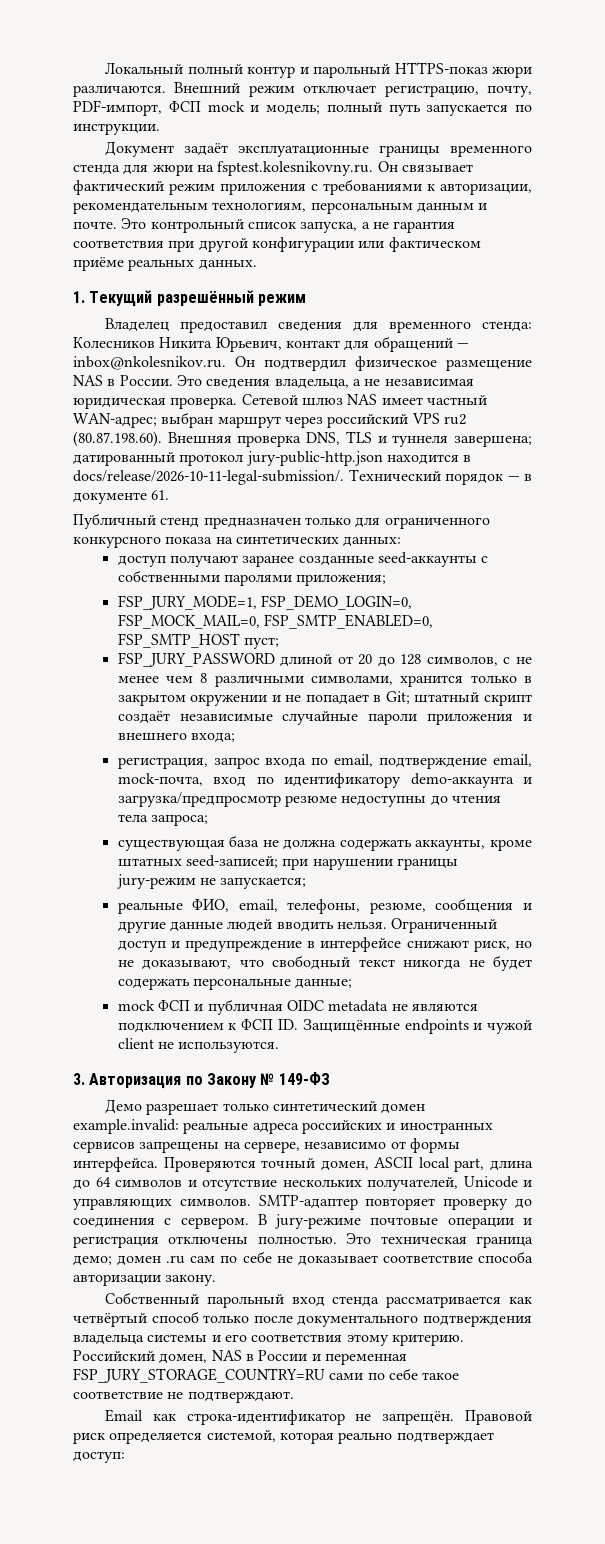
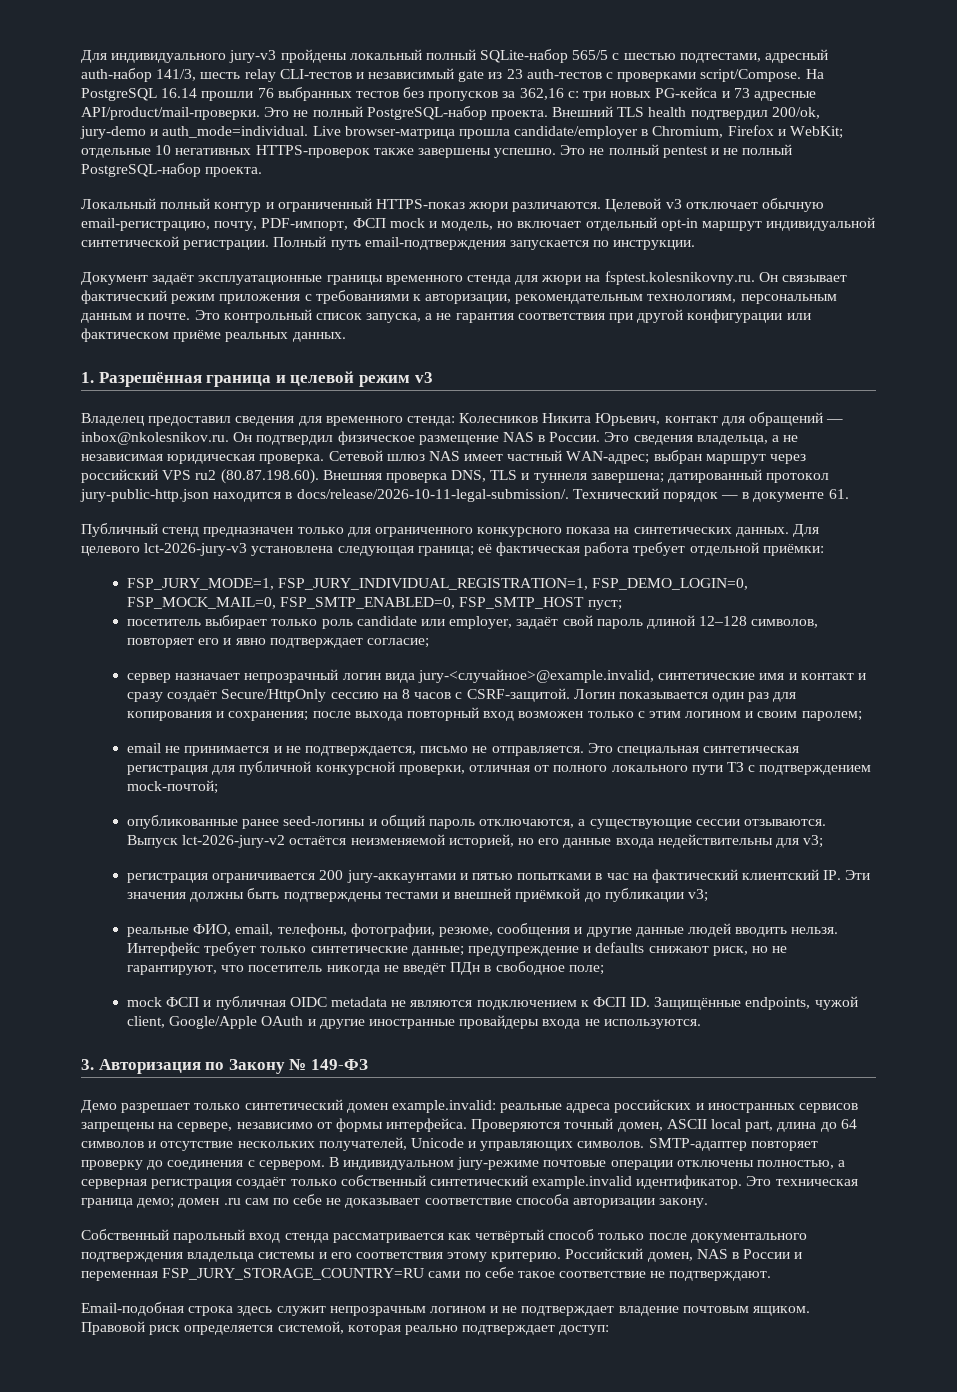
(105, 68) none -> [81,49,829,63] [81,68,824,82] [81,87,816,101] [81,106,820,120] [80,125,844,139] [81,144,793,158] [81,163,263,177] Для индивидуального jury-v3 пройдены локальный полный SQLite-набор 565/5 с шестью подтестами, адресный auth-набор 141/3, шесть relay CLI-тестов и независимый gate из 23 auth-тестов с проверками script/Compose. На PostgreSQL 16.14 прошли 76 выбранных тестов без пропусков за 362,16 с: три новых PG-кейса и 73 адресные API/product/mail-проверки. Это не полный PostgreSQL-набор проекта. Внешний TLS health подтвердил 200/ok, jury-demo и auth_mode=individual. Live browser-матрица прошла candidate/employer в Chromium, Firefox и WebKit; отдельные 10 негативных HTTPS-проверок также завершены успешно. Это не полный pentest и не полный PostgreSQL-набор проекта. //
[313,64,391,78] парольный -> [277,198,372,212] ограниченный
[174,82,479,97] Внешний режим отключает регистрацию, -> [605,198,825,212] [81,218,210,231] Целевой v3 отключает обычную email-регистрацию,
[266,102,421,116] модель; полный путь -> [441,217,876,231] [81,236,506,250] модель, но включает отдельный opt-in маршрут индивидуальной синтетической регистрации. Полный путь email-подтверждения
[89,290,306,307] Текущий разрешённый режим -> [98,371,433,387] Разрешённая граница и целевой режим v3
[343,536,402,547] [117,552,489,567] [117,570,387,586] данных: // доступ получают заранее созданные seed-аккаунты с собственными паролями приложения; -> [735,524,820,537] [81,542,824,556] данных. Для целевого lct-2026-jury-v3 установлена следующая граница; её фактическая работа требует отдельной приёмки:
(257, 602) none -> [278,578,589,590] FSP_JURY_INDIVIDUAL_REGISTRATION=1,
[117,652,532,667] [117,673,532,687] [117,691,532,706] [117,711,532,725] [117,732,236,743] [117,754,532,769] [117,773,532,788] [117,792,502,807] [117,814,209,826] [117,835,532,851] [117,855,459,870] [116,874,307,889] FSP_JURY_PASSWORD длиной от 20 до 128 символов, с не менее чем 8 различными символами, хранится только в закрытом окружении и не попадает в Git; штатный скрипт создаёт независимые случайные пароли приложения и внешнего входа; // регистрация, запрос входа по email, подтверждение email, mock-почта, вход по идентификатору demo-аккаунта и загрузка/предпросмотр резюме недоступны до чтения тела запроса; // существующая база не должна содержать аккаунты, кроме штатных seed-записей; при нарушении границы jury-режим не запускается; -> [127,615,819,629] [127,638,429,648] [127,669,866,683] [127,688,797,702] [127,707,862,721] [127,743,800,756] [127,761,872,775] [127,780,219,794] [127,815,826,829] [127,834,824,848] [127,869,871,883] [127,888,708,902] посетитель выбирает только роль candidate или employer, задаёт свой пароль длиной 12–128 символов, повторяет его и явно подтверждает согласие; // сервер назначает непрозрачный логин вида jury-<случайное>@example.invalid, синтетические имя и контакт и сразу создаёт Secure/HttpOnly сессию на 8 часов с CSRF-защитой. Логин показывается один раз для копирования и сохранения; после выхода повторный вход возможен только с этим логином и своим паролем; // email не принимается и не подтверждается, письмо не отправляется. Это специальная синтетическая регистрация для публичной конкурсной проверки, отличная от полного локального пути ТЗ с подтверждением mock-почтой; // опубликованные ранее seed-логины и общий пароль отключаются, а существующие сессии отзываются. Выпуск lct-2026-jury-v2 остаётся неизменяемой историей, но его данные входа недействительны для v3; // регистрация ограничивается 200 jury-аккаунтами и пятью попытками в час на фактический клиентский IP. Эти значения должны быть подтверждены тестами и внешней приёмкой до публикации v3;
(361, 906) none -> [350,923,435,937] фотографии,
[391,918,498,933] [117,937,532,952] [117,955,532,971] [117,978,353,990] Ограниченный доступ и предупреждение в интерфейсе снижают риск, но не доказывают, что свободный текст никогда не будет содержать персональные данные; -> [127,942,788,956] [127,961,604,975] Интерфейс требует только синтетические данные; предупреждение и defaults снижают риск, но не гарантируют, что посетитель никогда не введёт ПДн в свободное поле;
[404,1019,532,1034] [117,1038,154,1049] endpoints и чужой client -> [745,996,858,1010] [127,1015,581,1029] endpoints, чужой client, Google/Apple OAuth и другие иностранные провайдеры входа
(267, 1219) none -> [343,1160,455,1170] индивидуальном
[523,1218,532,1225] [73,1236,337,1248] и регистрация отключены полностью. -> [676,1160,846,1169] [81,1175,743,1189] отключены полностью, а серверная регистрация создаёт только собственный синтетический example.invalid идентификатор.
[105,1409,455,1425] Email как строка-идентификатор не запрещён. -> [81,1302,811,1316] Email-подобная строка здесь служит непрозрачным логином и не подтверждает владение почтовым ящиком.

